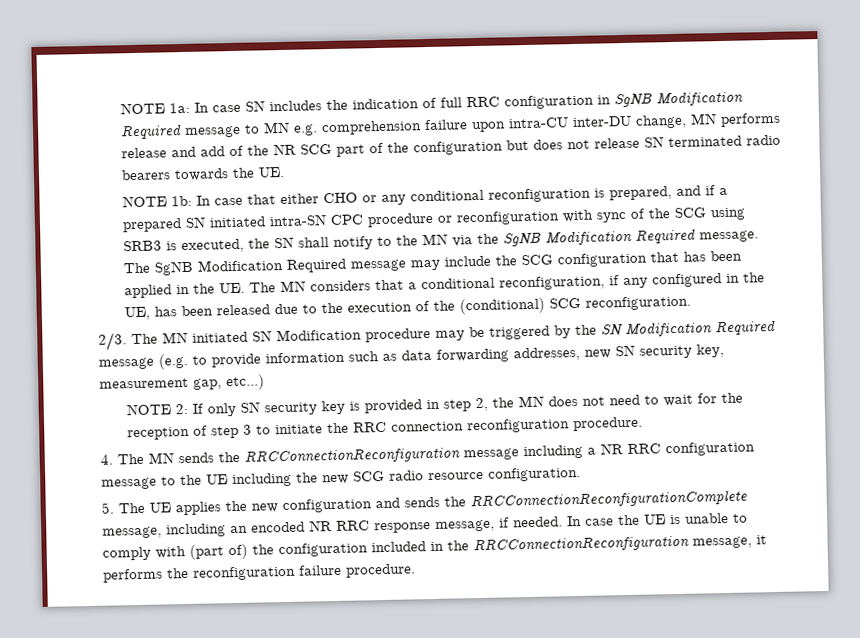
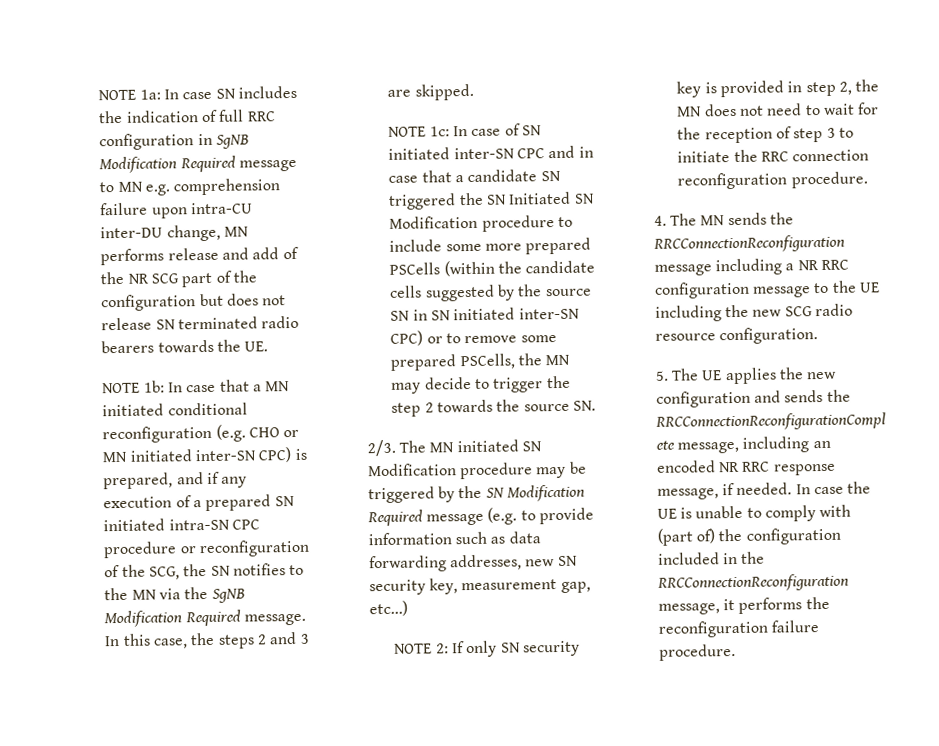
[279,187,591,205] either CHO or any conditional reconfiguration -> [252,381,291,392] [102,402,248,417] [102,424,300,444] [102,447,292,463] a MN initiated conditional reconfiguration (e.g. CHO or MN initiated inter-SN CPC)
(716, 190) none -> [221,476,248,488] [103,495,192,509] any execution of
[561,207,746,223] [122,236,373,254] with sync of the SCG using SRB3 is executed, the SN shall notify -> [104,563,286,580] of the SCG, the SN notifies
[122,250,742,276] [123,272,765,299] [123,295,691,321] The SgNB Modification Required message may include the SCG configuration that has been applied in the UE. The MN considers that a conditional reconfiguration, if any configured in the UE, has been released due to the execution of the (conditional) SCG reconfiguration. -> [104,631,310,649] [387,83,474,101] [388,123,542,137] [388,145,594,160] [388,169,561,183] [388,191,595,210] [389,215,573,232] [389,237,592,255] [389,260,596,277] [390,284,592,302] [390,307,580,321] [390,330,557,346] [390,353,571,371] [391,375,571,394] [391,399,596,417] In this case, the steps 2 and 3 are skipped. // NOTE 1c: In case of SN initiated inter-SN CPC and in case that a candidate SN triggered the SN Initiated SN Modification procedure to include some more prepared PSCells (within the candidate cells suggested by the source SN in SN initiated inter-SN CPC) or to remove some prepared PSCells, the MN may decide to trigger the step 2 towards the source SN.

